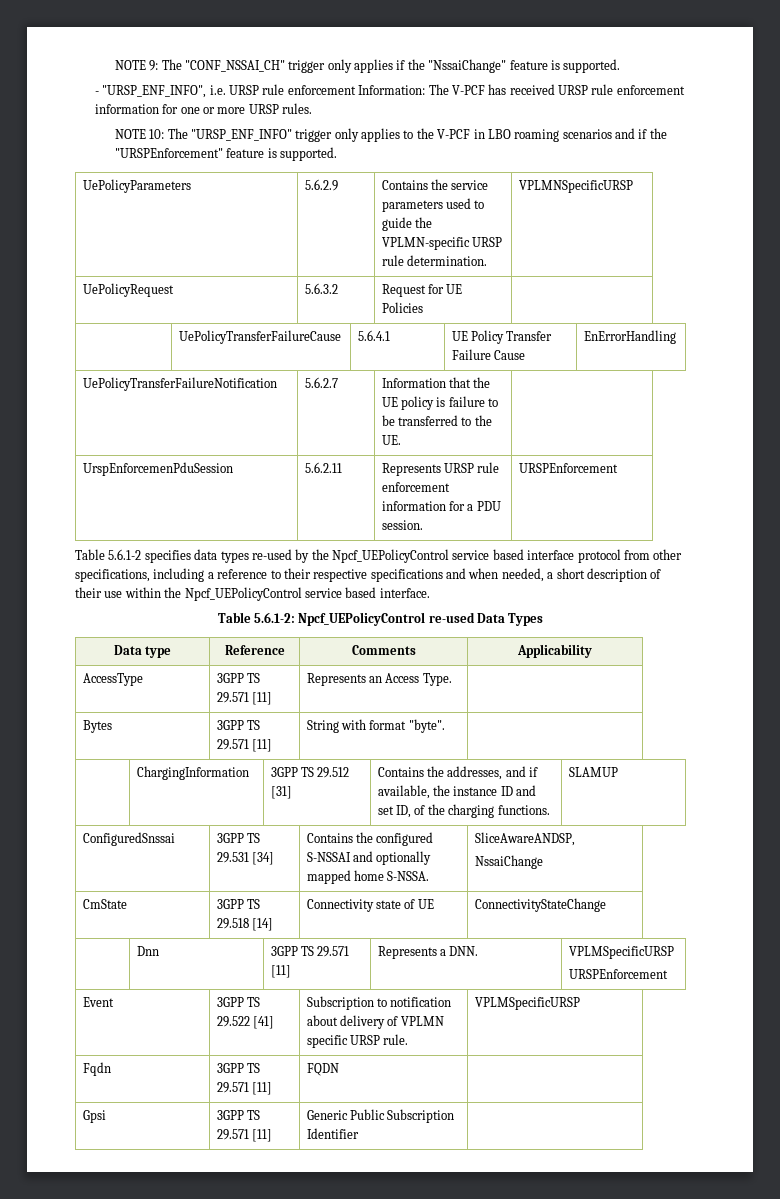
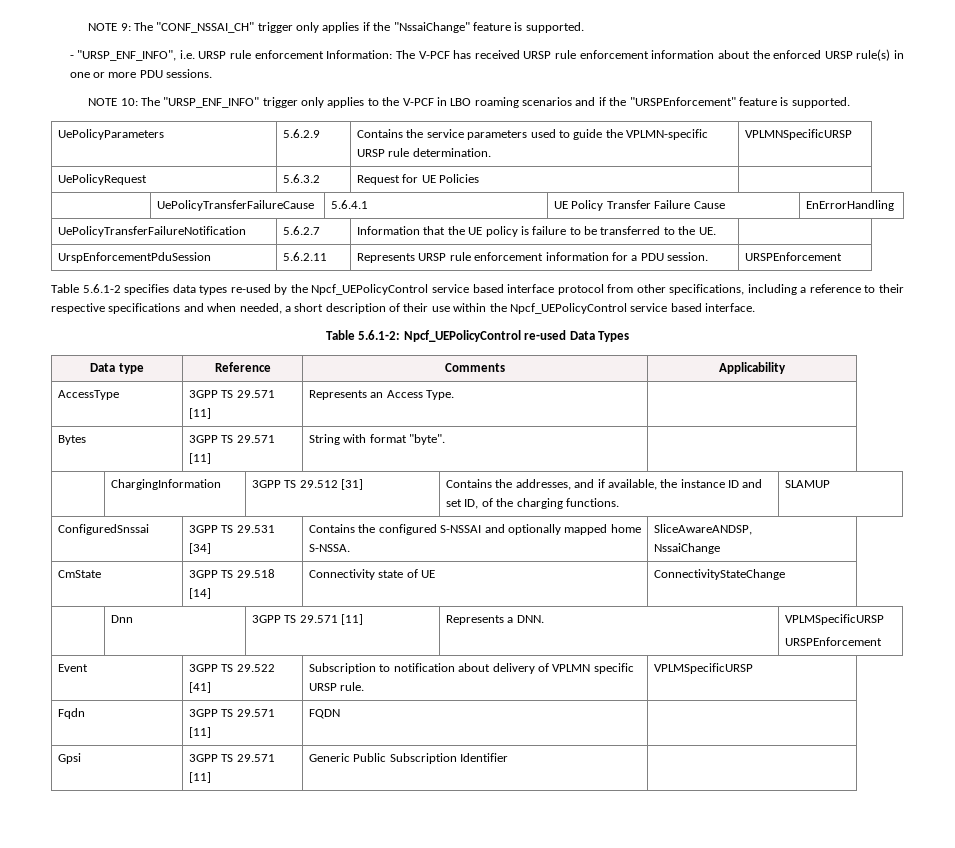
[162,104,179,114] for -> [717,49,905,61] about the enforced URSP rule(s) in
[248,103,313,114] URSP rules. -> [139,69,213,78] PDU sessions.
[82,462,233,476] UrspEnforcemenPduSession -> [58,252,212,263] UrspEnforcementPduSession

